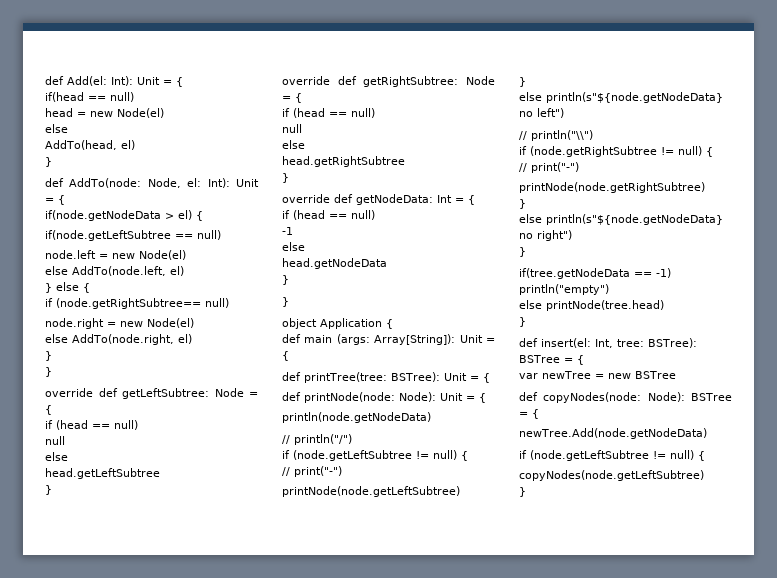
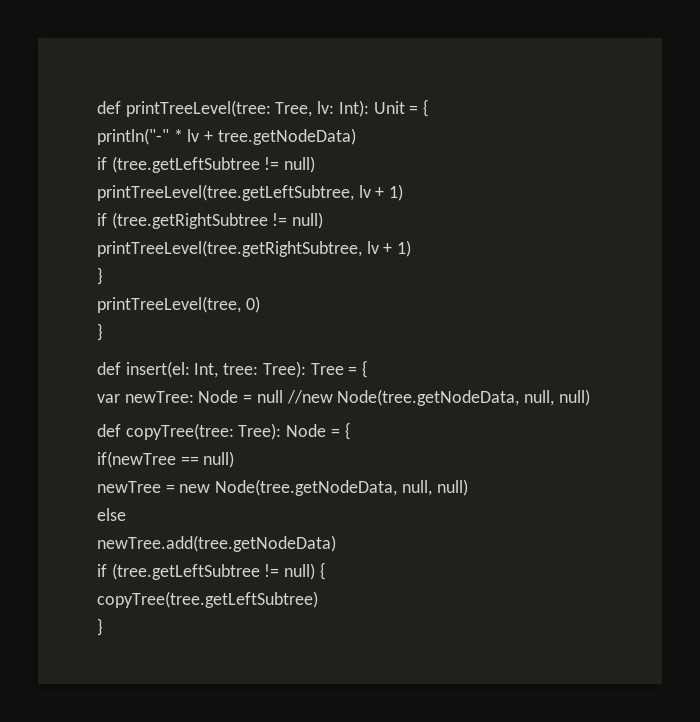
[45,76,183,87] [45,92,134,102] [45,108,164,118] [45,124,68,133] [45,140,135,150] [45,157,52,167] [45,178,259,188] [45,195,65,205] [45,210,203,221] [45,230,221,241] [45,250,186,260] [45,266,184,276] [45,282,90,293] [45,298,229,309] [45,318,194,329] [45,334,192,345] [45,351,52,361] [45,367,52,377] [45,388,258,399] [45,405,52,415] [45,420,138,430] [45,436,65,445] [45,452,68,461] [45,468,160,479] [45,485,52,495] [282,76,495,87] [282,93,302,103] [282,108,375,118] [282,124,302,133] [282,140,305,149] [282,156,405,167] [282,173,289,183] [282,194,475,205] [282,210,375,220] [282,227,293,235] [282,242,305,251] [282,258,387,269] [282,275,289,285] [282,297,289,307] [282,318,393,329] [282,334,495,345] [282,351,289,361] [282,372,490,383] [282,392,486,403] [282,412,431,423] [282,434,352,445] [282,450,468,461] [282,466,342,477] [282,486,460,497] [519,77,526,87] [519,92,723,103] [519,108,564,118] [519,130,593,141] [519,146,713,157] [519,162,579,173] [519,182,705,193] [519,199,526,209] [519,214,723,225] [519,230,572,241] [519,247,526,257] [519,268,671,279] [519,284,609,295] [519,300,664,311] def Add(el: Int): Unit = { // if(head == null) // head = new Node(el) // else // AddTo(head, el) // } // def AddTo(node: Node, el: Int): Unit = { // if(node.getNodeData > el) { // if(node.getLeftSubtree == null) // node.left = new Node(el) // else AddTo(node.left, el) // } else { // if (node.getRightSubtree== null) // node.right = new Node(el) // else AddTo(node.right, el) // } // } // override def getLeftSubtree: Node = { // if (head == null) // null // else // head.getLeftSubtree // } // override def getRightSubtree: Node = { // if (head == null) // null // else // head.getRightSubtree // } // override def getNodeData: Int = { // if (head == null) // -1 // else // head.getNodeData // } // } // object Application { // def main (args: Array[String]): Unit = { // def printTree(tree: BSTree): Unit = { // def printNode(node: Node): Unit = { // println(node.getNodeData) // // println("/") // if (node.getLeftSubtree != null) { // // print("-") // printNode(node.getLeftSubtree) // } // else println(s"${node.getNodeData} no left") // // println("\\") // if (node.getRightSubtree != null) { // // print("-") // printNode(node.getRightSubtree) // } // else println(s"${node.getNodeData} no right") // } // if(tree.getNodeData == -1) println("empty") // else printNode(tree.head) -> [97,99,430,117] [97,128,356,145] [97,156,316,173] [97,184,404,201] [97,212,324,229] [97,240,412,257] [97,267,103,285] [97,296,260,313] def printTreeLevel(tree: Tree, lv: Int): Unit = { // println("-" * lv + tree.getNodeData) // if (tree.getLeftSubtree != null) // printTreeLevel(tree.getLeftSubtree, lv + 1) // if (tree.getRightSubtree != null) // printTreeLevel(tree.getRightSubtree, lv + 1) // } // printTreeLevel(tree, 0)
[648,338,697,348] [519,355,560,363] BSTree): BSTree -> [262,361,344,378] Tree): Tree
[542,371,676,379] [519,392,733,403] [519,409,539,419] [519,428,707,439] [519,450,705,461] [519,470,704,481] newTree = new BSTree // def copyNodes(node: Node): BSTree = { // newTree.Add(node.getNodeData) // if (node.getLeftSubtree != null) { // copyNodes(node.getLeftSubtree) -> [124,389,590,406] [97,422,351,440] [97,451,235,468] [97,479,468,496] [97,508,126,521] [97,535,336,552] [97,562,326,580] [97,591,318,608] newTree: Node = null //new Node(tree.getNodeData, null, null) // def copyTree(tree: Tree): Node = { // if(newTree == null) // newTree = new Node(tree.getNodeData, null, null) // else // newTree.add(tree.getNodeData) // if (tree.getLeftSubtree != null) { // copyTree(tree.getLeftSubtree)

